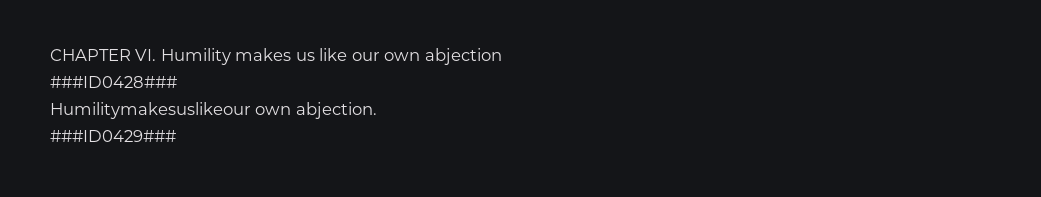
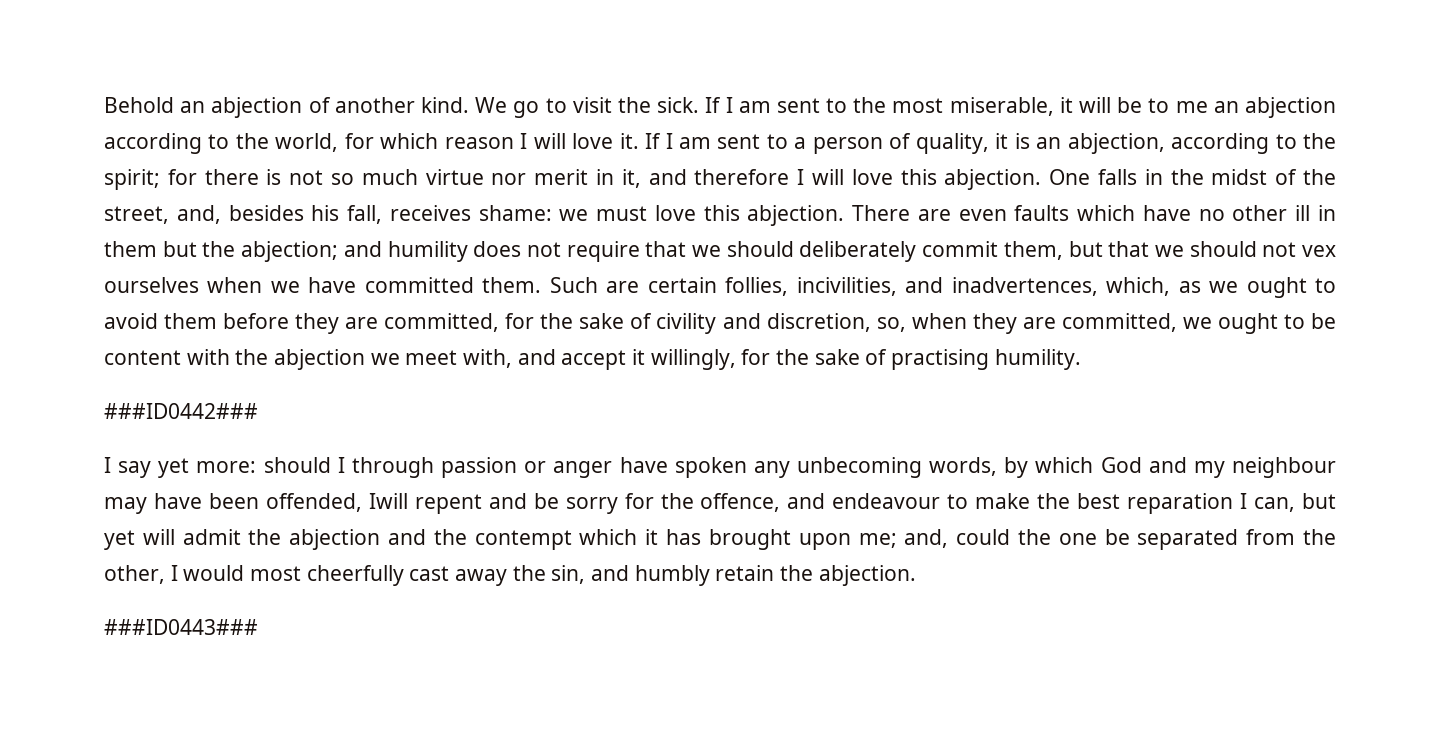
[50,48,502,65] [50,76,177,88] [50,102,292,119] CHAPTER VI. Humility makes us like our own abjection // ###ID0428### // Humilitymakesuslikeour own -> [104,97,1336,118] [104,133,1336,154] [104,169,1336,190] [104,205,1337,226] [104,241,1337,262] [104,277,1337,298] [104,313,1336,334] [104,349,1081,370] [104,403,258,419] [104,457,1336,478] [104,493,1337,514] [104,529,1337,550] [104,565,814,586] Behold an abjection of another kind. We go to visit the sick. If I am sent to the most miserable, it will be to me an abjection according to the world, for which reason I will love it. If I am sent to a person of quality, it is an abjection, according to the spirit; for there is not so much virtue nor merit in it, and therefore I will love this abjection. One falls in the midst of the street, and, besides his fall, receives shame: we must love this abjection. There are even faults which have no other ill in them but the abjection; and humility does not require that we should deliberately commit them, but that we should not vex ourselves when we have committed them. Such are certain follies, incivilities, and inadvertences, which, as we ought to avoid them before they are committed, for the sake of civility and discretion, so, when they are committed, we ought to be content with the abjection we meet with, and accept it willingly, for the sake of practising humility. // ###ID0442### // I say yet more: should I through passion or anger have spoken any unbecoming words, by which God and my neighbour may have been offended, Iwill repent and be sorry for the offence, and endeavour to make the best reparation I can, but yet will admit the abjection and the contempt which it has brought upon me; and, could the one be separated from the other, I would most cheerfully cast away the sin, and humbly retain the
[50,130,176,142] ###ID0429### -> [104,619,258,635] ###ID0443###

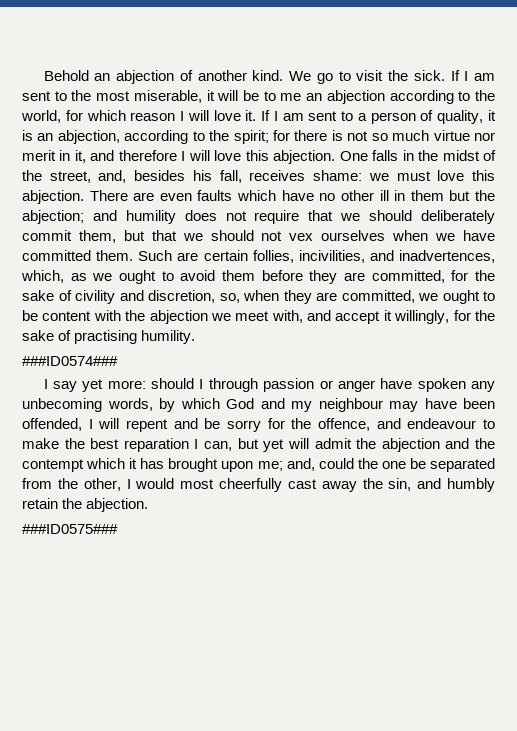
[104,403,258,419] ###ID0442### -> [22,356,118,366] ###ID0574###
[368,493,408,509] Iwill -> [88,418,120,429] I will
[104,619,258,635] ###ID0443### -> [22,524,118,534] ###ID0575###

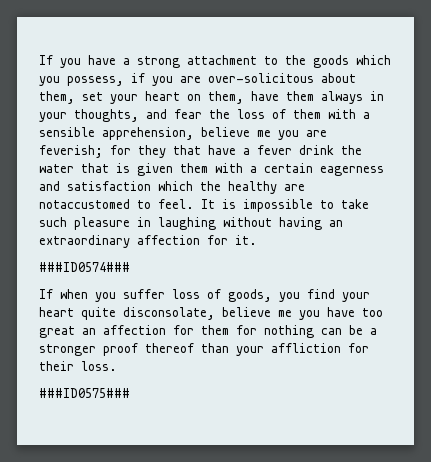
[43,70,496,84] [22,90,496,104] [21,110,496,124] [22,130,496,144] [22,150,496,164] [22,170,496,183] [22,190,496,204] [22,210,496,224] [22,230,496,243] [22,250,495,263] [21,270,496,284] [22,290,495,304] [22,310,495,324] [22,330,196,344] [22,356,118,366] [43,378,496,392] [22,398,495,412] [22,418,496,432] [22,438,496,452] [22,458,495,472] [22,478,495,492] [22,498,149,512] Behold an abjection of another kind. We go to visit the sick. If I am sent to the most miserable, it will be to me an abjection according to the world, for which reason I will love it. If I am sent to a person of quality, it is an abjection, according to the spirit; for there is not so much virtue nor merit in it, and therefore I will love this abjection. One falls in the midst of the street, and, besides his fall, receives shame: we must love this abjection. There are even faults which have no other ill in them but the abjection; and humility does not require that we should deliberately commit them, but that we should not vex ourselves when we have committed them. Such are certain follies, incivilities, and inadvertences, which, as we ought to avoid them before they are committed, for the sake of civility and discretion, so, when they are committed, we ought to be content with the abjection we meet with, and accept it willingly, for the sake of practising humility. // ###ID0574### // I say yet more: should I through passion or anger have spoken any unbecoming words, by which God and my neighbour may have been offended, I will repent and be sorry for the offence, and endeavour to make the best reparation I can, but yet will admit the abjection and the contempt which it has brought upon me; and, could the one be separated from the other, I would most cheerfully cast away the sin, and humbly retain the abjection. -> [39,55,391,68] [39,73,356,86] [39,91,384,104] [39,109,370,122] [39,127,327,140] [39,145,362,158] [39,163,384,176] [39,181,305,194] [39,199,369,212] [39,217,343,230] [39,235,257,248] [39,262,130,272] [39,289,370,302] [39,307,383,320] [39,325,377,338] [39,343,369,356] [39,361,117,371] If you have a strong attachment to the goods which you possess, if you are over-solicitous about them, set your heart on them, have them always in your thoughts, and fear the loss of them with a sensible apprehension, believe me you are feverish; for they that have a fever drink the water that is given them with a certain eagerness and satisfaction which the healthy are notaccustomed to feel. It is impossible to take such pleasure in laughing without having an extraordinary affection for it. // ###ID0574### // If when you suffer loss of goods, you find your heart quite disconsolate, believe me you have too great an affection for them for nothing can be a stronger proof thereof than your affliction for their loss.

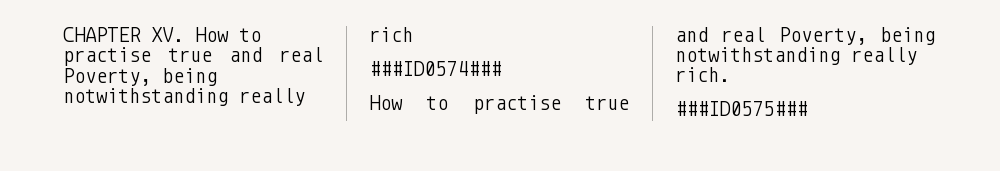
[39,55,391,68] [39,73,356,86] [39,91,384,104] [39,109,370,122] [39,127,327,140] [39,145,362,158] [39,163,384,176] [39,181,305,194] [39,199,369,212] [39,217,343,230] [39,235,257,248] [39,262,130,272] [39,289,370,302] [39,307,383,320] [39,325,377,338] [39,343,369,356] [39,361,117,371] If you have a strong attachment to the goods which you possess, if you are over-solicitous about them, set your heart on them, have them always in your thoughts, and fear the loss of them with a sensible apprehension, believe me you are feverish; for they that have a fever drink the water that is given them with a certain eagerness and satisfaction which the healthy are notaccustomed to feel. It is impossible to take such pleasure in laughing without having an extraordinary affection for it. // ###ID0574### // If when you suffer loss of goods, you find your heart quite disconsolate, believe me you have too great an affection for them for nothing can be a stronger proof thereof than your affliction for their loss. -> [63,27,261,42] [63,47,323,66] [63,68,217,86] [63,88,305,106] [369,27,413,42] [369,61,501,76] [369,95,629,114] [675,27,935,45] [675,47,917,65] [675,67,730,82] CHAPTER XV. How to practise true and real Poverty, being notwithstanding really rich // ###ID0574### // How to practise true and real Poverty, being notwithstanding really rich.

